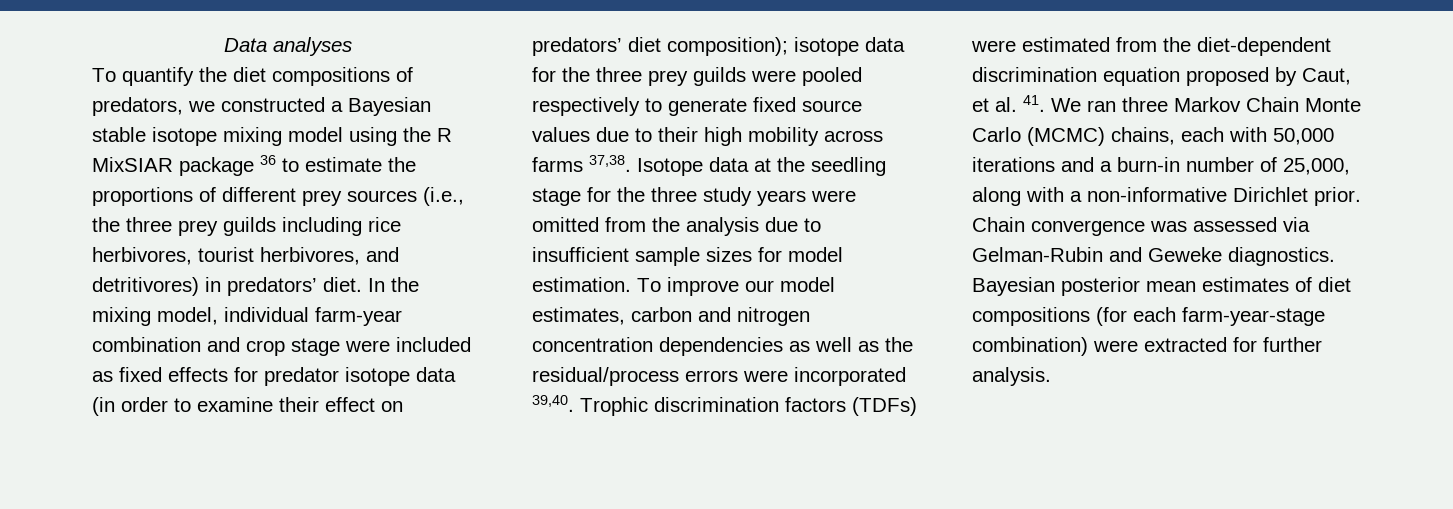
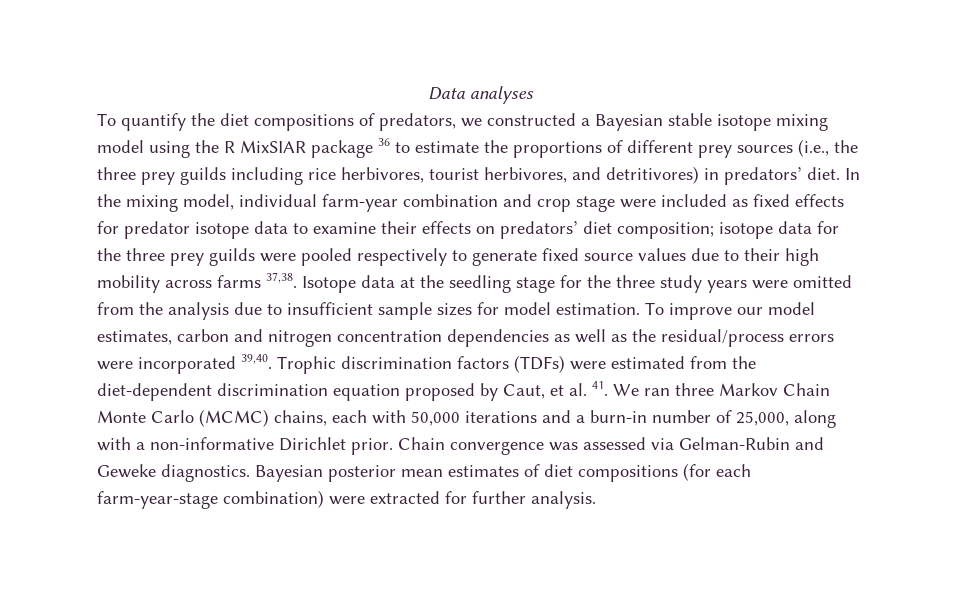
[92,397,168,416] (in order -> (288, 227) none
[325,397,375,412] effect -> [422,221,471,234] effects
[667,37,788,56] composition); -> [617,222,714,239] composition;

